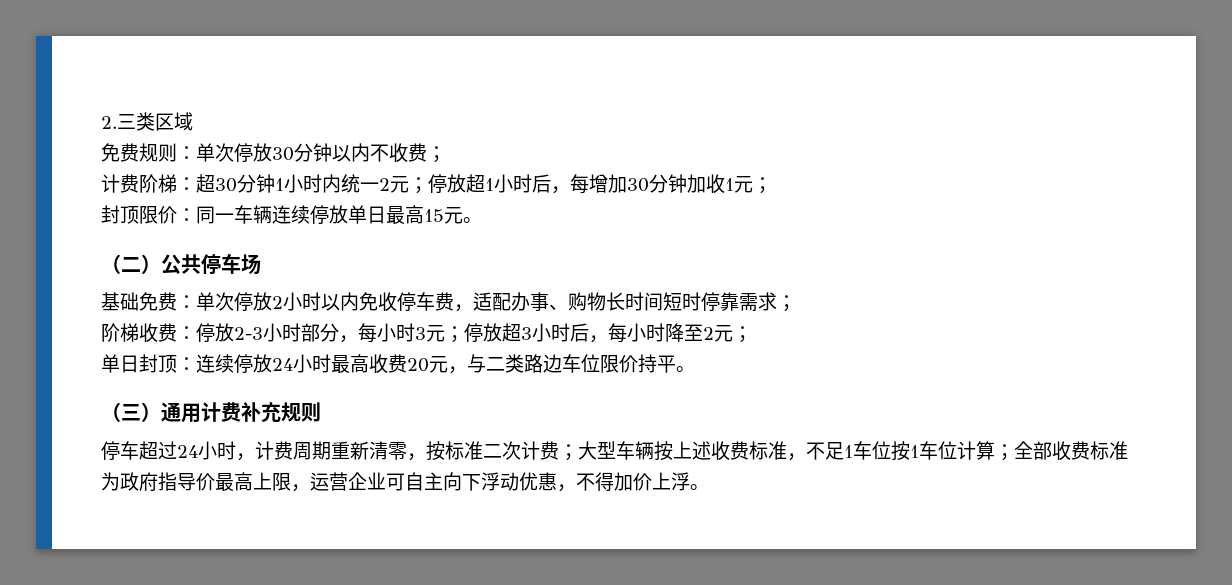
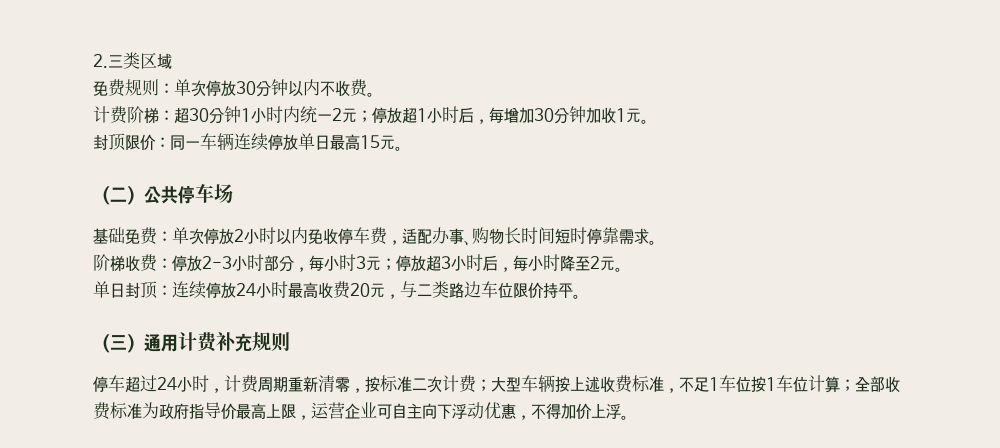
[427,146,446,163] ； -> [367,92,375,97] 。
[753,177,772,194] ； -> [641,119,649,124] 。
[777,295,796,312] ； -> [649,240,657,245] 。
[733,326,752,343] ； -> [615,267,623,272] 。

